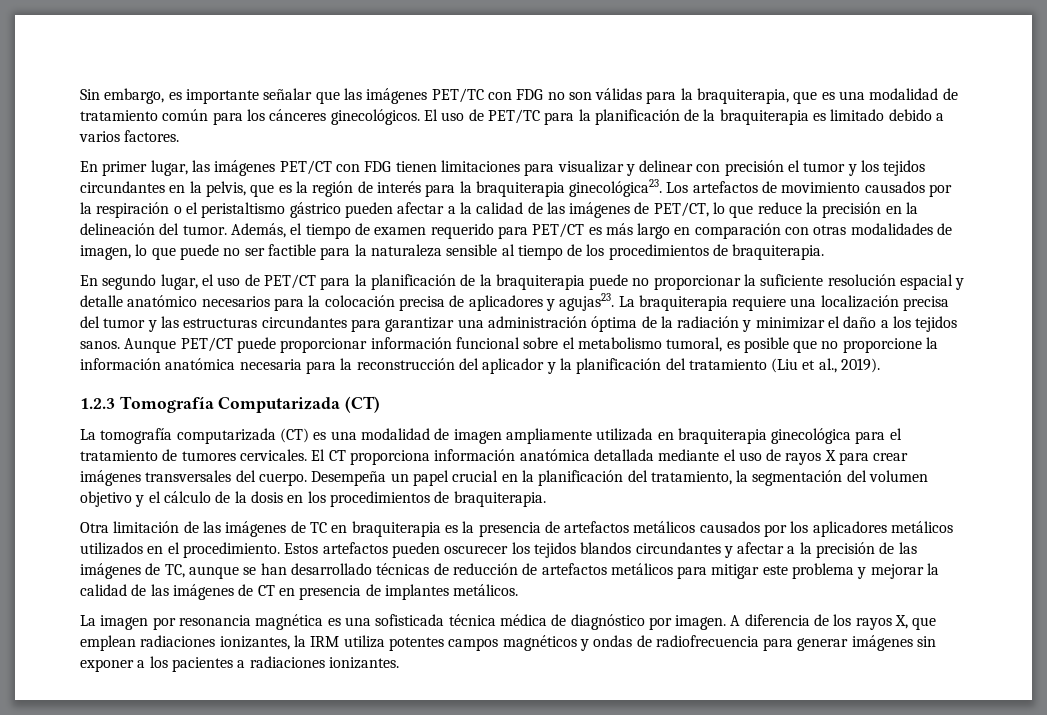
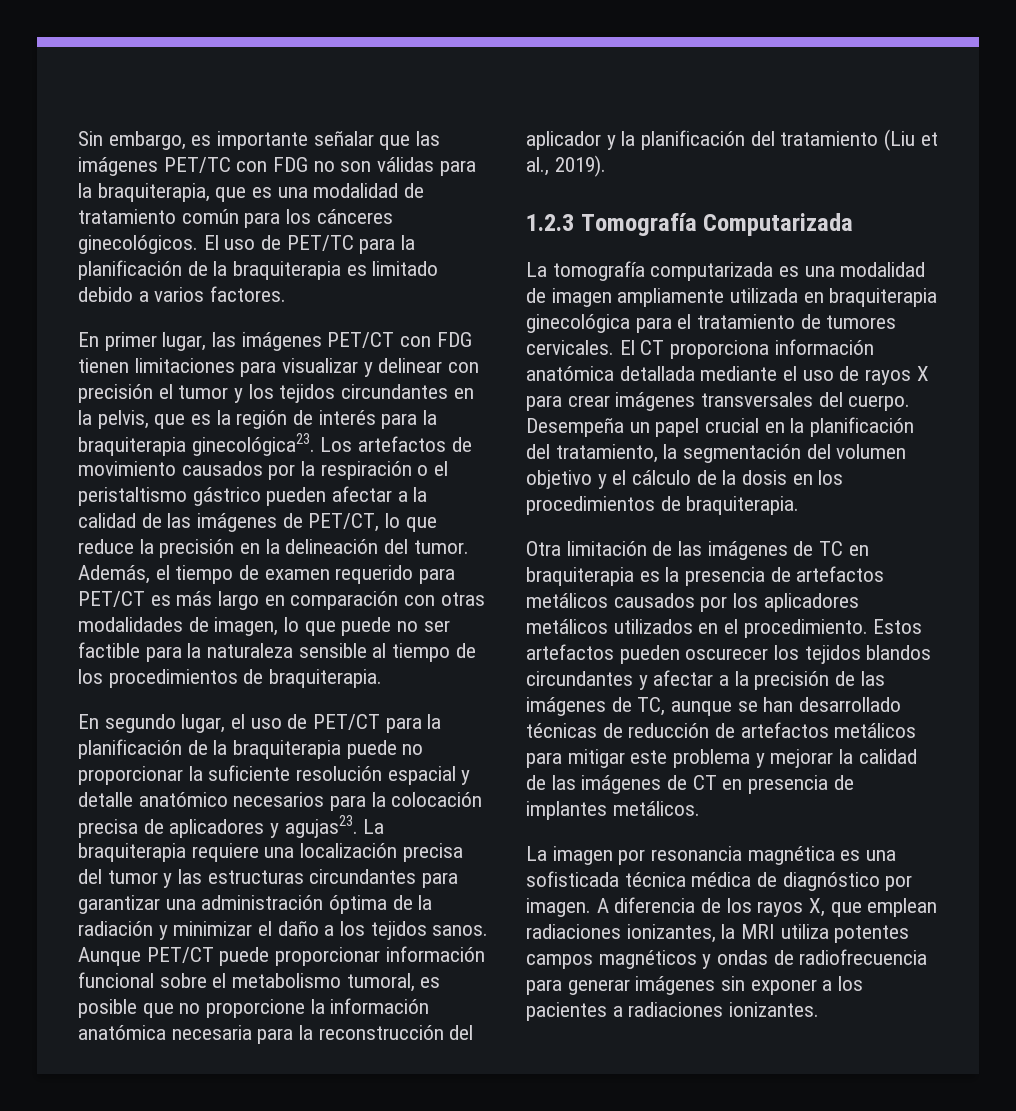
[345,396,381,413] (CT) -> (854, 224) none
[279,428,309,443] (CT) -> (774, 271) none
[310,636,340,647] IRM -> [741,924,776,939] MRI

